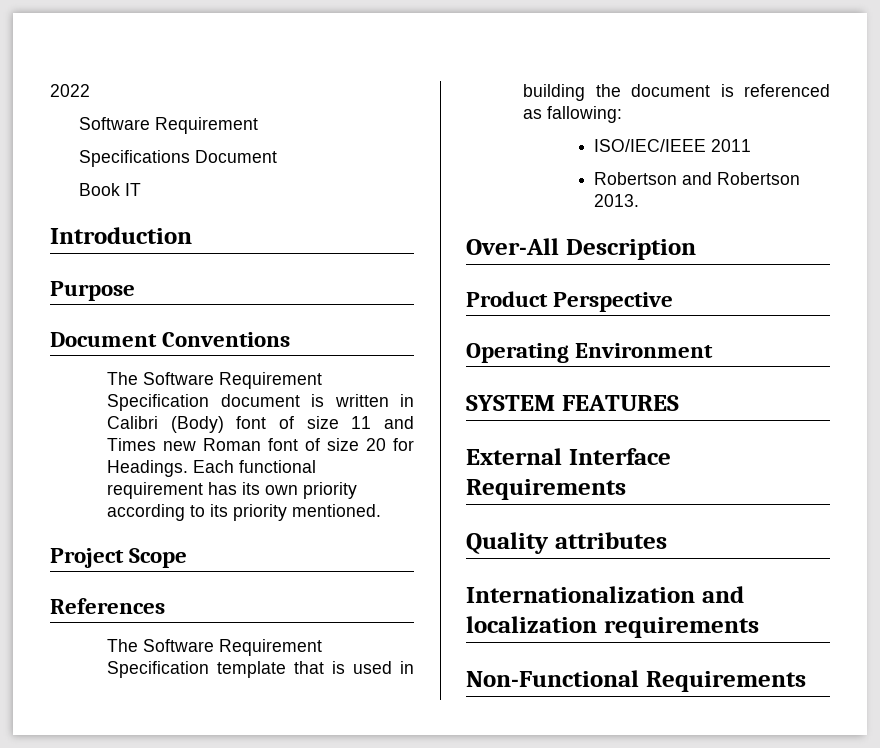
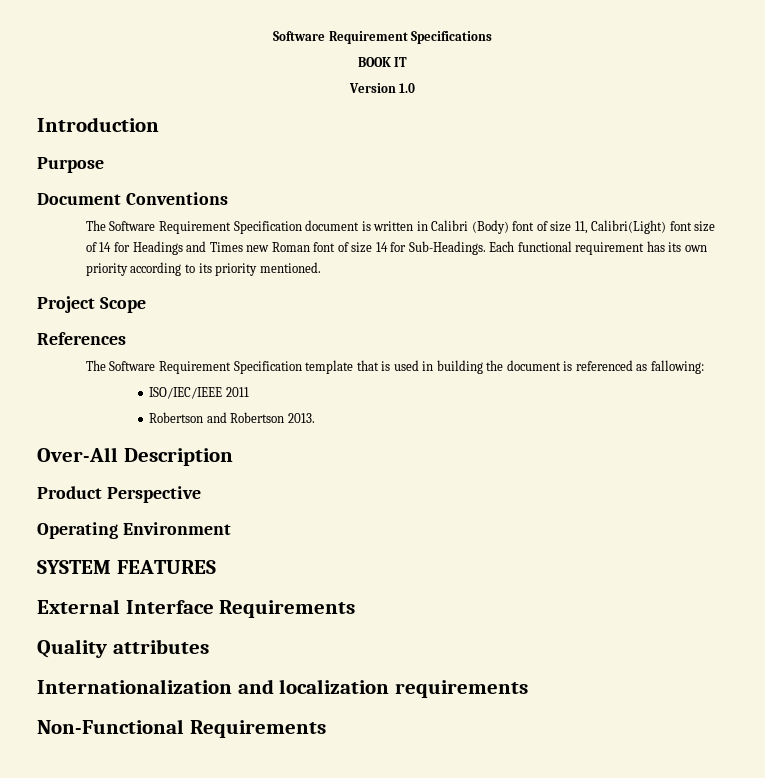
[50,84,90,97] [78,117,258,134] [78,150,277,167] [78,183,141,196] 2022 // Software Requirement // Specifications Document // Book IT -> [272,31,493,44] [357,57,408,67] [348,83,416,93] Software Requirement Specifications // BOOK IT // Version 1.0
[351,416,372,429] 11 -> [574,220,716,234] [85,241,183,255] 11, Calibri(Light) font size of 14 for Headings
[366,438,415,451] [107,460,189,477] 20 for Headings. -> [375,241,486,255] 14 for Sub-Headings.

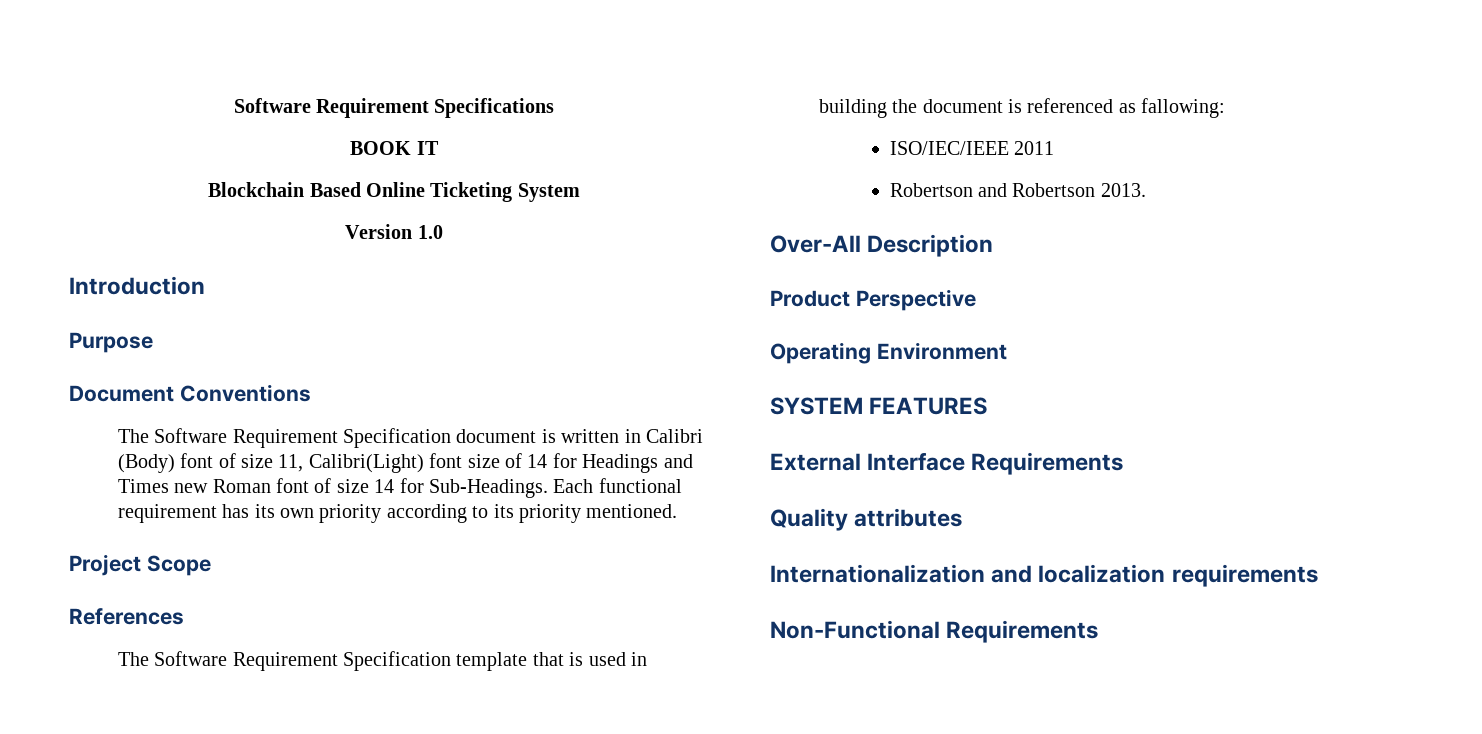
(408, 62) none -> [208,182,580,202] // Blockchain Based Online Ticketing System

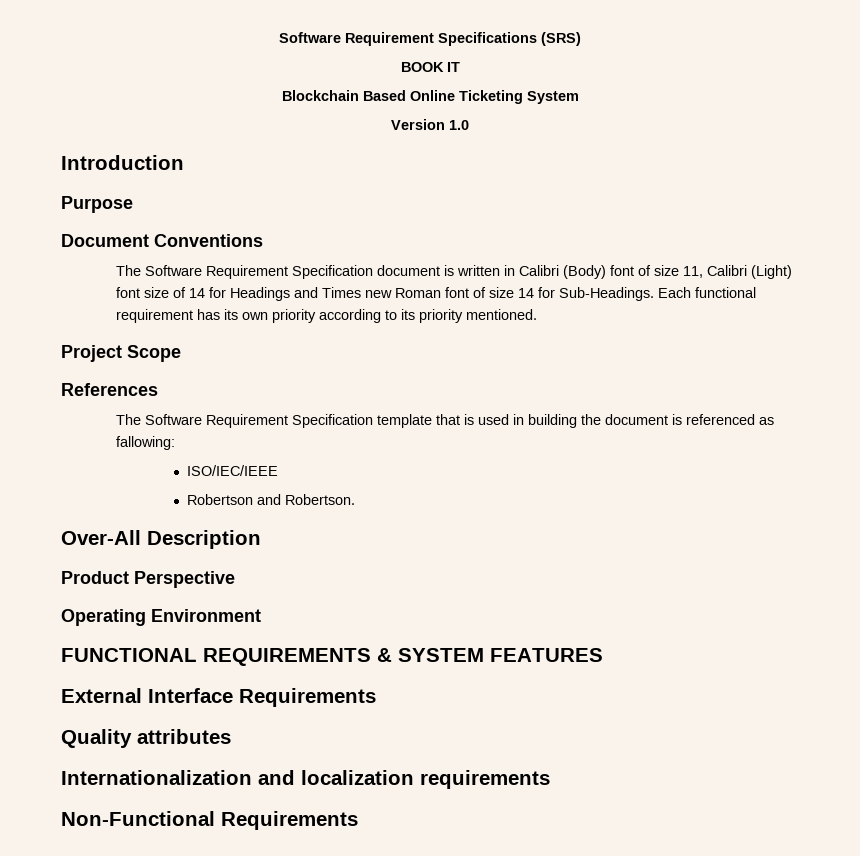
(555, 108) none -> [541,32,581,46] (SRS)
[308,454,424,473] Calibri(Light) -> [706,265,792,279] Calibri (Light)
[1014,141,1055,155] 2011 -> (278, 470) none
[1012,183,1146,197] Robertson 2013. -> [284,494,355,505] Robertson.
(1007, 351) none -> [61,648,392,666] FUNCTIONAL REQUIREMENTS &

